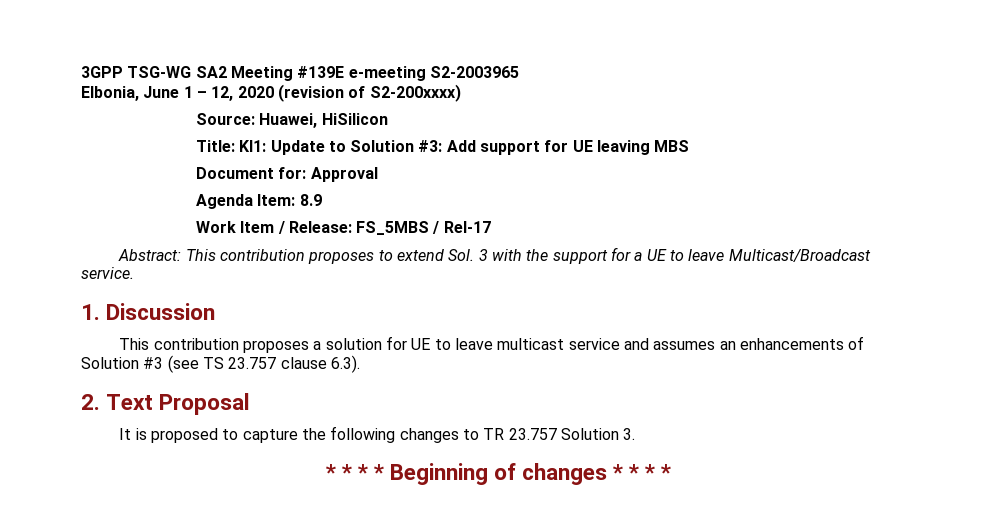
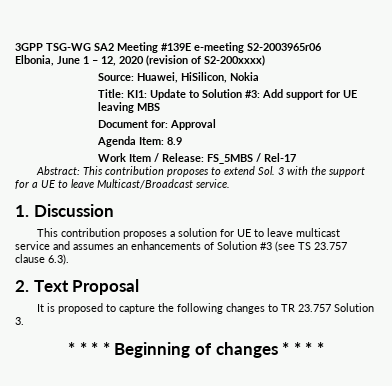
[429,66,519,78] S2-2003965 -> [247,43,322,51] S2-2003965r06
[321,113,388,125] HiSilicon -> [180,72,259,83] HiSilicon, Nokia

